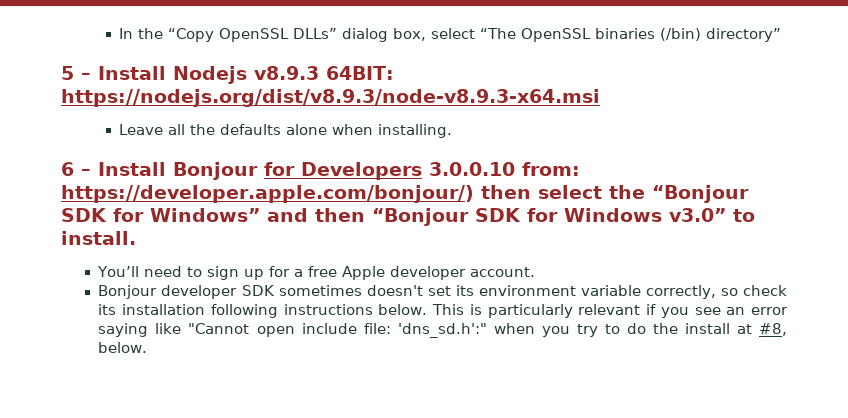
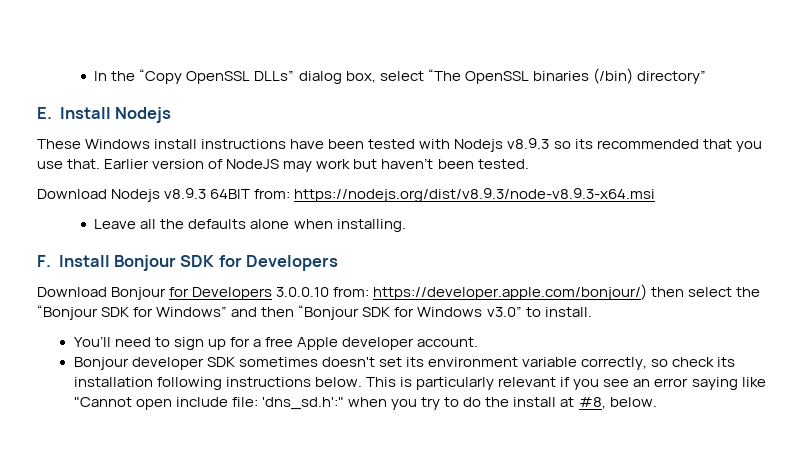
[61,66,91,80] 5 – -> [37,107,52,119] E.
[254,66,394,80] v8.9.3 64BIT: -> [37,138,762,152] [37,158,529,172] [37,188,291,202] // These Windows install instructions have been tested with Nodejs v8.9.3 so its recommended that you use that. Earlier version of NodeJS may work but haven’t been tested. // Download Nodejs v8.9.3 64BIT from:
[61,162,166,176] 6 – Install -> [37,255,339,271] [37,287,107,297] F. Install Bonjour SDK for Developers // Download

